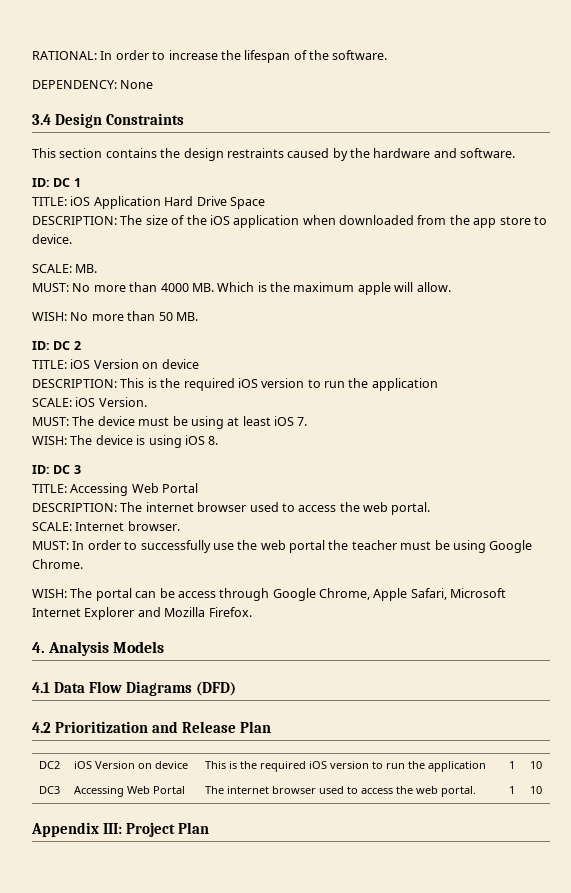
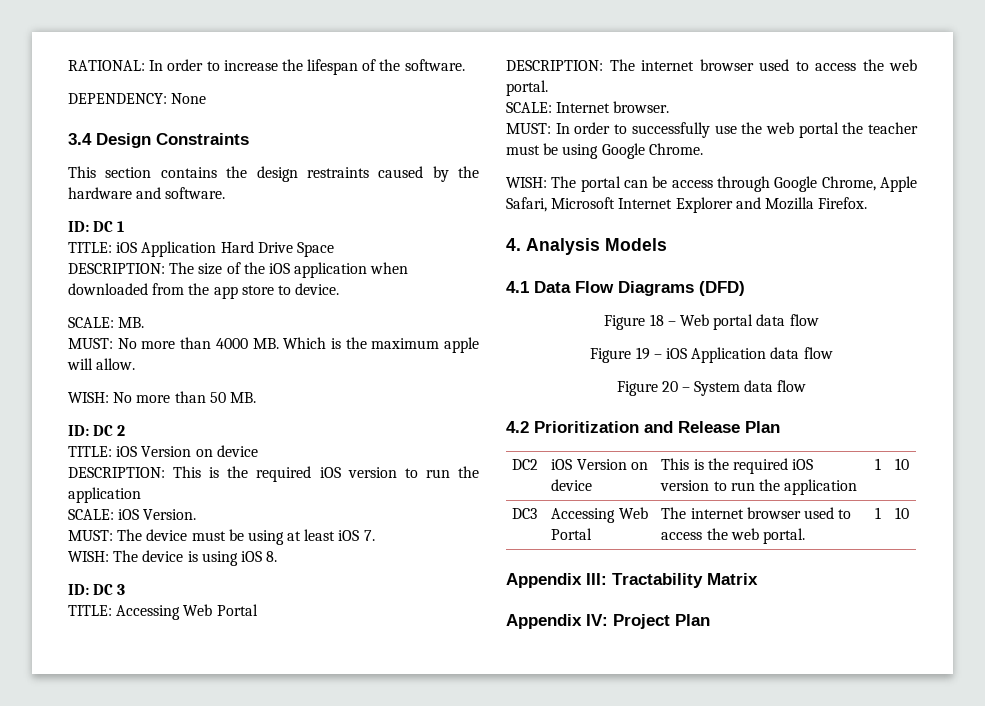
(236, 689) none -> [604,314,819,330] [590,347,833,363] [616,380,807,396] // Figure 18 – Web portal data flow // Figure 19 – iOS Application data flow // Figure 20 – System data flow
(122, 828) none -> [612,573,758,588] [506,614,608,629] Tractability Matrix // Appendix IV:

